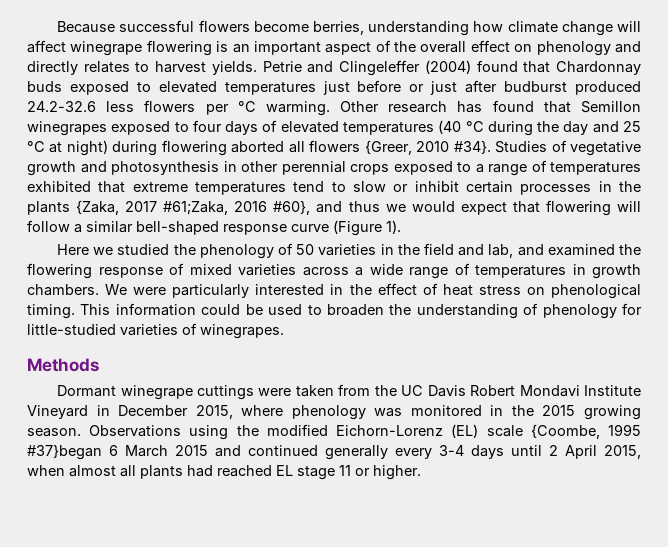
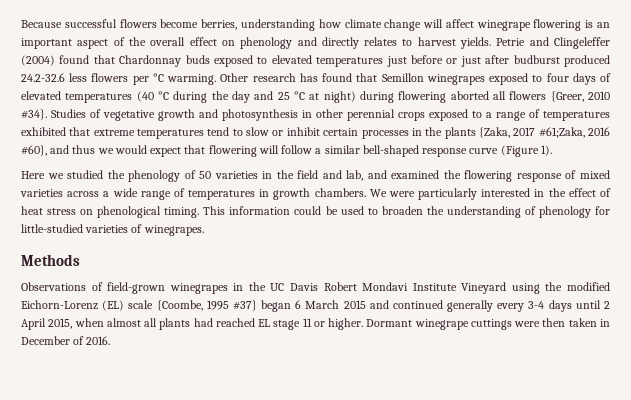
[57,384,371,400] Dormant winegrape cuttings were taken from -> [21,282,244,294] Observations of field-grown winegrapes in
[96,405,641,420] [27,425,182,437] in December 2015, where phenology was monitored in the 2015 growing season. Observations -> (507, 288) none
[27,444,102,460] #37}began -> [232,300,292,312] #37} began
(421, 472) none -> [366,318,610,330] [21,336,111,345] Dormant winegrape cuttings were then taken in December of 2016.

